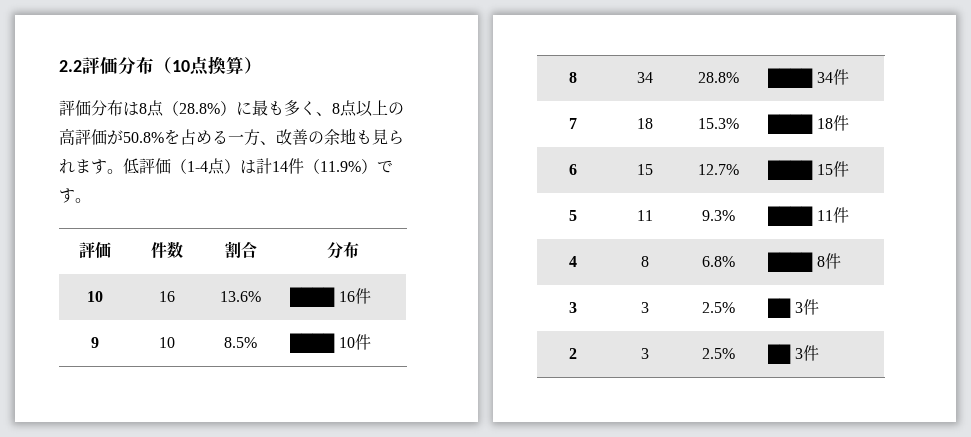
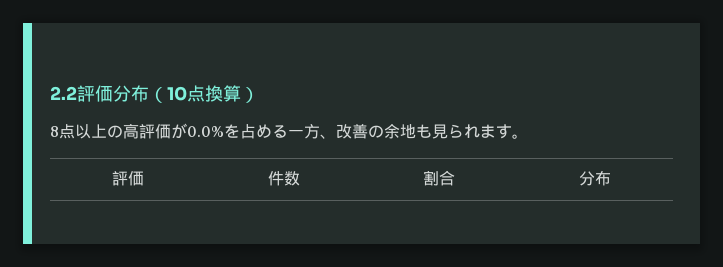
[59,100,332,117] 評価分布は8点（28.8%）に最も多く、 -> (259, 95) none
[123,132,164,143] 50.8% -> [187,126,224,137] 0.0%
[123,158,393,175] [59,188,91,203] [79,242,111,259] [150,241,183,259] [223,241,257,258] [326,241,359,259] [87,291,103,302] [158,291,175,302] [220,291,261,302] [290,287,371,307] [91,337,99,348] [158,337,175,348] [224,337,257,348] [290,333,371,353] [569,72,577,83] [636,72,653,83] [698,72,739,83] [768,68,849,88] [569,118,577,129] [636,118,653,129] [698,118,739,129] [768,114,849,134] [569,164,577,175] [636,164,653,175] [698,164,739,175] [768,160,849,180] [569,210,577,221] [636,210,653,221] [702,210,735,221] [768,206,849,226] [569,256,577,267] [640,256,649,267] [702,256,735,267] [768,252,841,272] [569,302,577,313] [640,302,649,313] [702,302,735,313] [768,298,819,318] [569,348,577,359] [640,348,649,359] [702,348,735,359] [768,344,819,364] 低評価（1-4点）は計14件（11.9%）です。 // 評価 | 件数 | 割合 | 分布 // 10 | 16 | 13.6% | ████ 16件 // 9 | 10 | 8.5% | ████ 10件 // 8 | 34 | 28.8% | ████ 34件 // 7 | 18 | 15.3% | ████ 18件 // 6 | 15 | 12.7% | ████ 15件 // 5 | 11 | 9.3% | ████ 11件 // 4 | 8 | 6.8% | ████ 8件 // 3 | 3 | 2.5% | ██ 3件 // 2 | 3 | 2.5% | ██ 3件 -> [112,171,144,186] [267,171,300,186] [423,170,455,186] [578,170,611,186] // 評価 | 件数 | 割合 | 分布

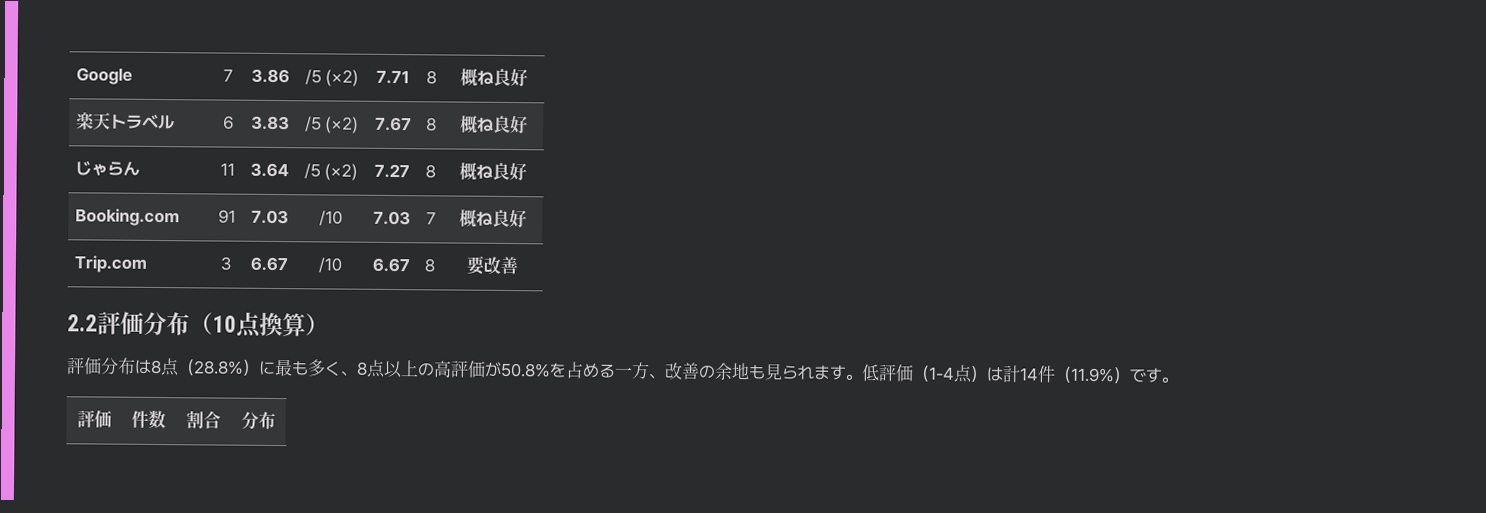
(50, 93) none -> [76,67,134,85] [223,68,233,82] [251,68,290,84] [304,69,360,87] [376,69,410,85] [426,70,437,85] [460,68,528,87] [76,112,176,130] [222,115,234,130] [251,115,290,131] [304,116,360,134] [374,116,412,132] [426,117,437,132] [460,115,528,134] [75,160,141,176] [219,162,235,176] [250,162,289,178] [303,163,359,181] [374,163,410,179] [425,164,436,179] [459,162,527,181] [75,208,181,227] [218,209,236,224] [250,209,289,225] [319,210,343,226] [373,210,411,226] [425,211,436,225] [459,209,527,228] [74,255,148,273] [220,256,232,271] [249,256,288,272] [318,257,342,273] [372,257,410,273] [424,258,435,273] [466,255,518,275] Google | 7 | 3.86 | /5 (×2) | 7.71 | 8 | 概ね良好 // 楽天トラベル | 6 | 3.83 | /5 (×2) | 7.67 | 8 | 概ね良好 // じゃらん | 11 | 3.64 | /5 (×2) | 7.27 | 8 | 概ね良好 // Booking.com | 91 | 7.03 | /10 | 7.03 | 7 | 概ね良好 // Trip.com | 3 | 6.67 | /10 | 6.67 | 8 | 要改善 //
(259, 95) none -> [66,357,358,377] 評価分布は8点（28.8%）に最も多く、
[187,126,224,137] 0.0% -> [500,362,551,378] 50.8%
(528, 136) none -> [861,364,1178,384] 低評価（1-4点）は計14件（11.9%）です。

